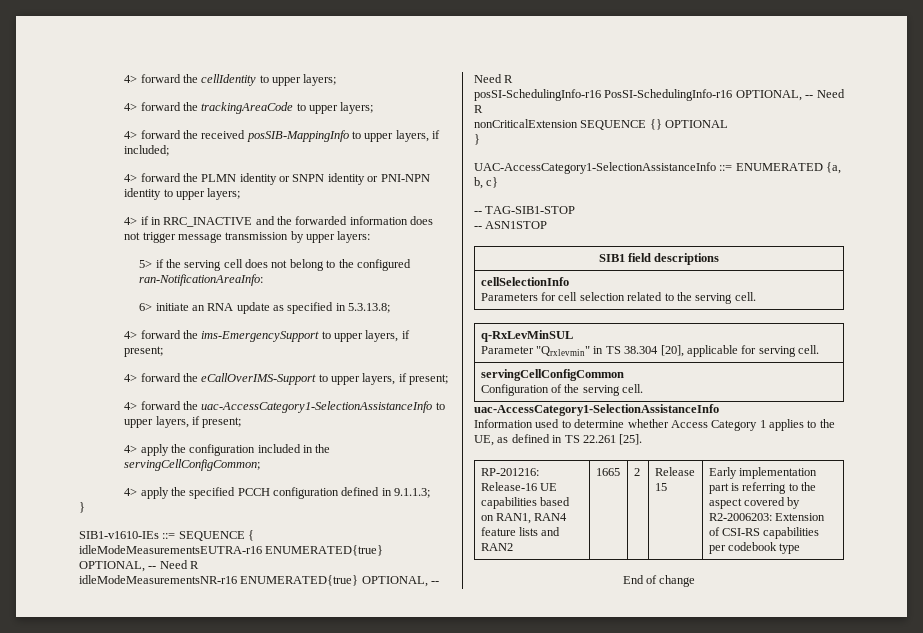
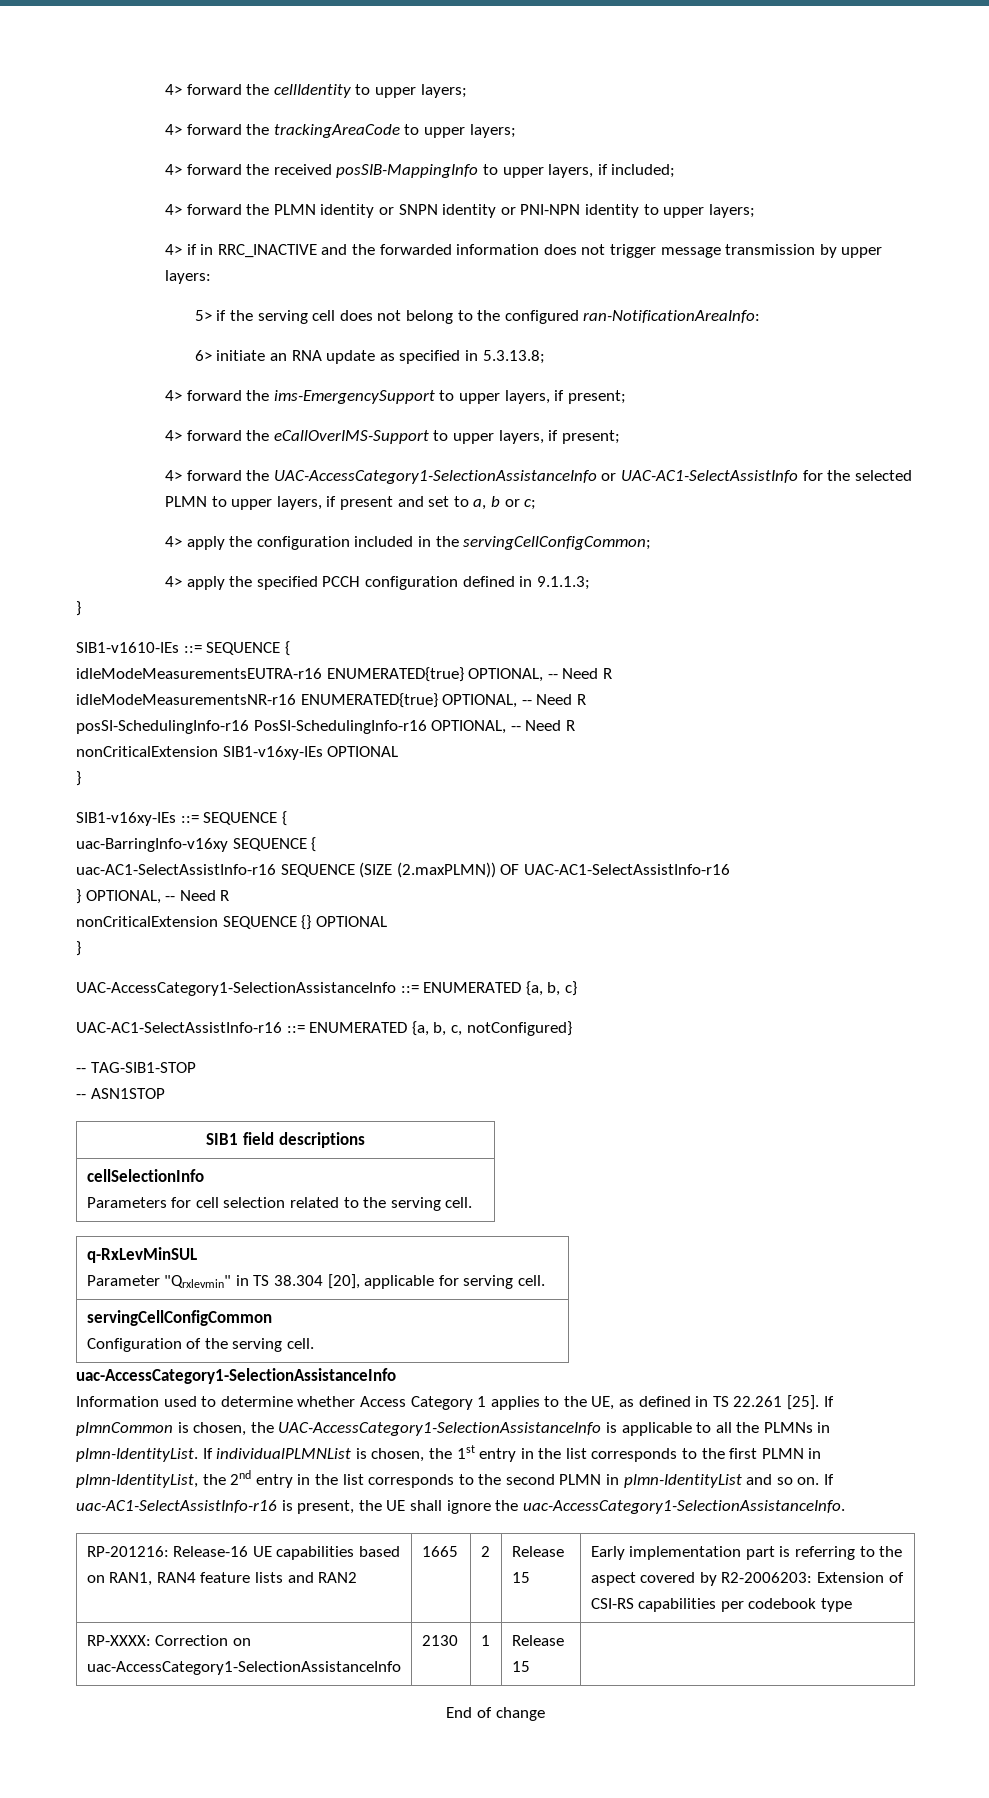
[201,401,445,413] [124,416,242,428] uac-AccessCategory1-SelectionAssistanceInfo to upper layers, if present; -> [273,470,912,484] [165,496,537,510] UAC-AccessCategory1-SelectionAssistanceInfo or UAC-AC1-SelectAssistInfo for the selected PLMN to upper layers, if present and set to a, b or c;
(483, 109) none -> [76,746,399,760] [76,771,81,786] [76,811,287,826] [76,837,317,852] [76,862,730,878] [76,889,230,904] // nonCriticalExtension SIB1-v16xy-IEs OPTIONAL // } // SIB1-v16xy-IEs ::= SEQUENCE { // uac-BarringInfo-v16xy SEQUENCE { // uac-AC1-SelectAssistInfo-r16 SEQUENCE (SIZE (2.maxPLMN)) OF UAC-AC1-SelectAssistInfo-r16 // } OPTIONAL, -- Need R
(499, 182) none -> [76,1021,572,1036] // UAC-AC1-SelectAssistInfo-r16 ::= ENUMERATED {a, b, c, notConfigured}
(643, 439) none -> [823,1396,834,1407] [76,1422,831,1436] [76,1445,822,1462] [76,1470,835,1488] [76,1500,845,1514] If plmnCommon is chosen, the UAC-AccessCategory1-SelectionAssistanceInfo is applicable to all the PLMNs in plmn-IdentityList. If individualPLMNList is chosen, the 1st entry in the list corresponds to the first PLMN in plmn-IdentityList, the 2nd entry in the list corresponds to the second PLMN in plmn-IdentityList and so on. If uac-AC1-SelectAssistInfo-r16 is present, the UE shall ignore the uac-AccessCategory1-SelectionAssistanceInfo.
(801, 548) none -> [86,1635,251,1646] [86,1661,401,1675] [421,1635,458,1646] [480,1635,490,1646] [511,1635,564,1646] [511,1661,530,1672] // RP-XXXX: Correction on uac-AccessCategory1-SelectionAssistanceInfo | 2130 | 1 | Release 15 |

